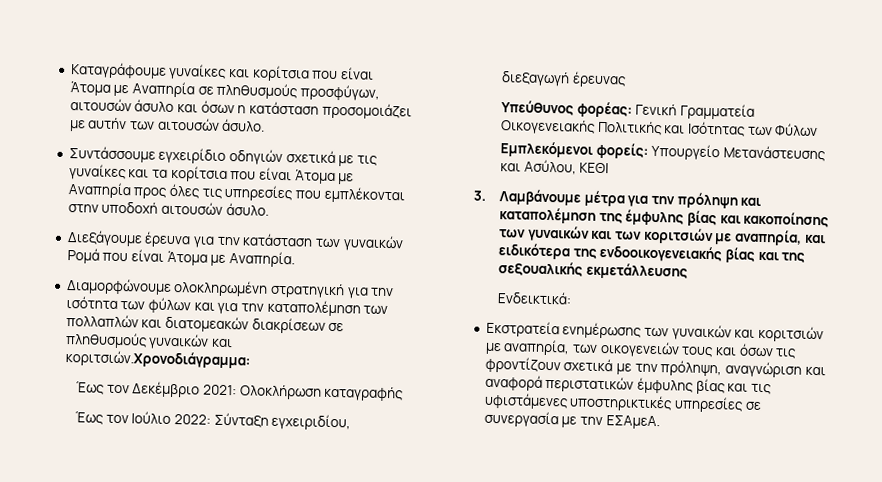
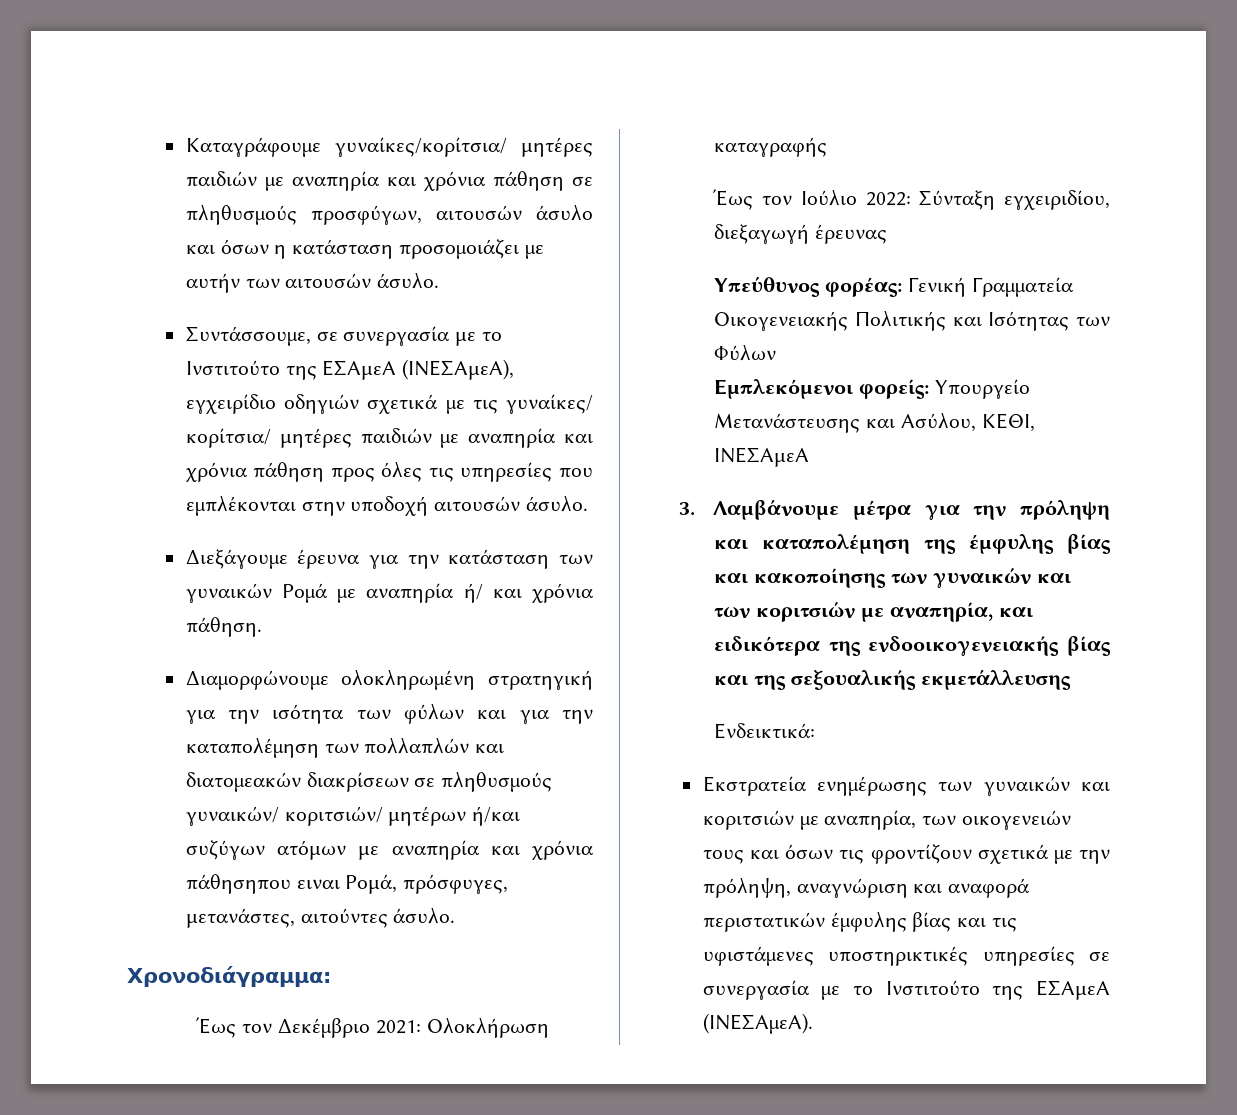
[168,63,375,82] [69,81,196,98] γυναίκες και κορίτσια που είναι Άτοµα µε Αναπηρία -> [334,137,593,157] [185,171,564,191] γυναίκες/κορίτσια/ μητέρες παιδιών µε αναπηρία και χρόνια πάθηση
[68,146,156,163] Συντάσσουµε -> [185,326,503,346] [185,359,515,380] Συντάσσουµε, σε συνεργασία με το Ινστιτούτο της ΕΣΑμεΑ (ΙΝΕΣΑμεΑ),
[68,164,355,185] [67,182,132,199] γυναίκες και τα κορίτσια που είναι Άτοµα µε Αναπηρία -> [506,394,594,414] [185,428,593,448] [185,462,325,482] γυναίκες/ κορίτσια/ μητέρες παιδιών µε αναπηρία και χρόνια πάθηση
[102,249,296,268] που είναι Άτοµα µε Αναπηρία. -> [337,583,594,603] [185,617,262,637] µε αναπηρία ή/ και χρόνια πάθηση.
[148,333,234,350] [64,349,251,369] γυναικών και κοριτσιών.Χρονοδιάγραµµα: -> [185,806,521,826] [185,840,594,860] [185,874,509,894] [185,907,456,928] [127,966,331,987] γυναικών/ κοριτσιών/ μητέρων ή/και συζύγων ατόμων με αναπηρία και χρόνια πάθησηπου ειναι Ρομά, πρόσφυγες, μετανάστες, αιτούντες άσυλο. // Χρονοδιάγραµµα:
[579,162,610,174] ΚΕΘΙ -> [981,413,1035,432] [714,447,810,467] ΚΕΘΙ, ΙΝΕΣΑμεΑ
[580,415,660,430] την ΕΣΑµεΑ. -> [853,980,1110,1000] [702,1013,813,1034] το Ινστιτούτο της ΕΣΑμεΑ (ΙΝΕΣΑµεΑ).

